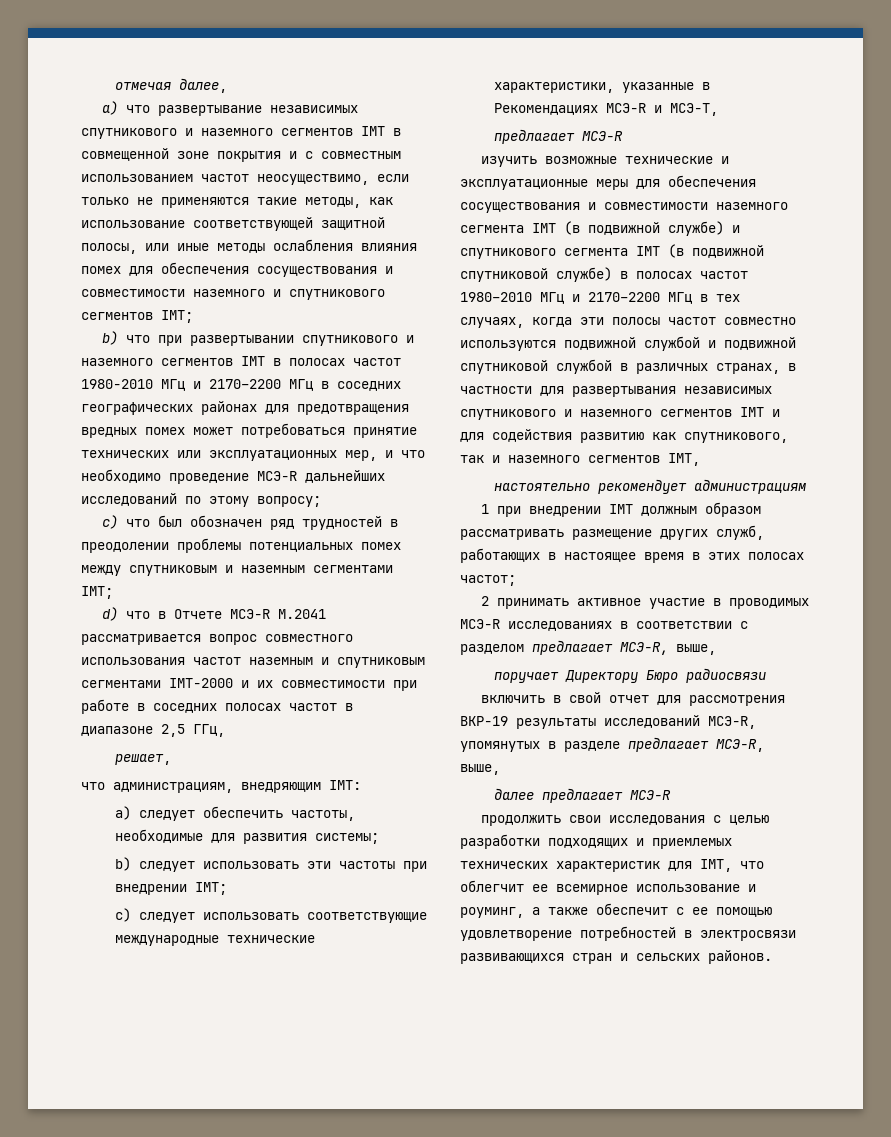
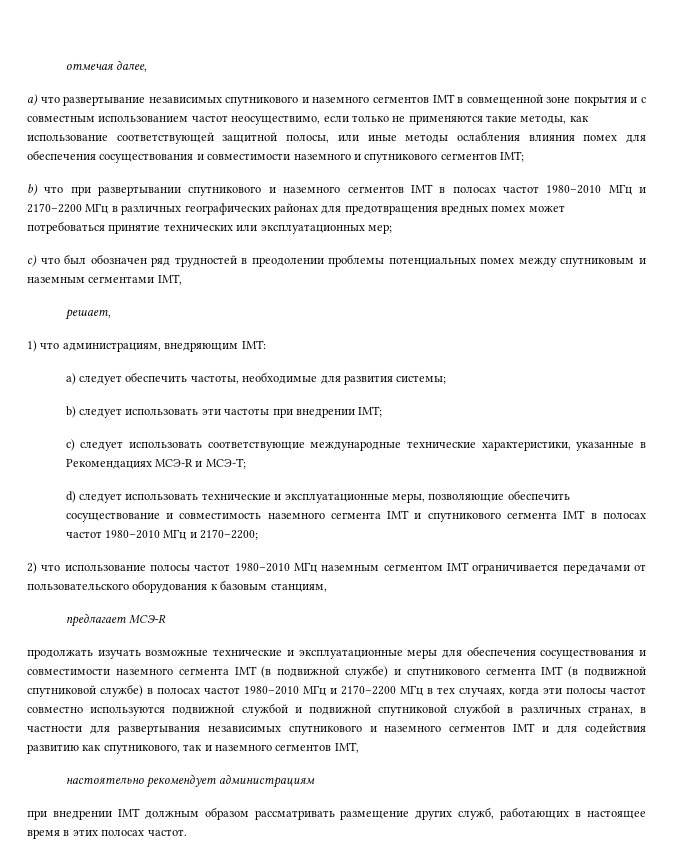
[337,381,401,391] соседних -> [121,205,182,215] различных
[345,450,425,461] [81,469,385,484] [81,493,321,507] мер, и что необходимо проведение МСЭ-R дальнейших исследований по этому вопросу; -> [367,224,392,234] мер;
[81,586,113,599] [102,607,327,621] [81,634,353,645] [81,657,425,668] [81,678,417,691] [81,699,353,714] [81,724,225,737] IMT; // d) что в Отчете МСЭ-R M.2041 рассматривается вопрос совместного использования частот наземным и спутниковым сегментами IMT-2000 и их совместимости при работе в соседних полосах частот в диапазоне 2,5 ГГц, -> [157,274,182,285] IMT,
(171, 759) none -> [27,340,37,352] 1)
[669,103,718,116] [493,129,623,144] [481,156,538,167] МСЭ-Т, // предлагает МСЭ-R // изучить -> [205,458,246,469] [65,490,570,503] [65,510,646,522] [65,529,259,540] [27,562,646,574] [27,580,327,593] [65,613,167,627] [27,649,141,659] МСЭ-Т; // d) следует использовать технические и эксплуатационные меры, позволяющие обеспечить сосуществование и совместимость наземного сегмента IMT и спутникового сегмента IMT в полосах частот 1980–2010 МГц и 2170–2200; // 2) что использование полосы частот 1980–2010 МГц наземным сегментом IMT ограничивается передачами от пользовательского оборудования к базовым станциям, // предлагает МСЭ-R // продолжать изучать
[481,504,490,514] 1 -> (316, 781) none
[460,575,516,586] [481,596,810,609] [460,619,748,631] [460,640,716,655] [493,668,766,683] [481,692,786,706] [460,715,756,729] [460,737,764,752] [460,764,500,775] [493,788,671,803] [481,815,770,826] [460,834,732,849] [460,859,764,872] [460,880,756,895] [460,903,772,918] [460,926,796,941] [460,950,772,964] частот; // 2 принимать активное участие в проводимых МСЭ-R исследованиях в соответствии с разделом предлагает МСЭ-R, выше, // поручает Директору Бюро радиосвязи // включить в свой отчет для рассмотрения ВКР-19 результаты исследований МСЭ-R, упомянутых в разделе предлагает МСЭ-R, выше, // далее предлагает МСЭ-R // продолжить свои исследования с целью разработки подходящих и приемлемых технических характеристик для IMT, что облегчит ее всемирное использование и роуминг, а также обеспечит с ее помощью удовлетворение потребностей в электросвязи развивающихся стран и сельских районов. -> [147,829,187,836] частот.

